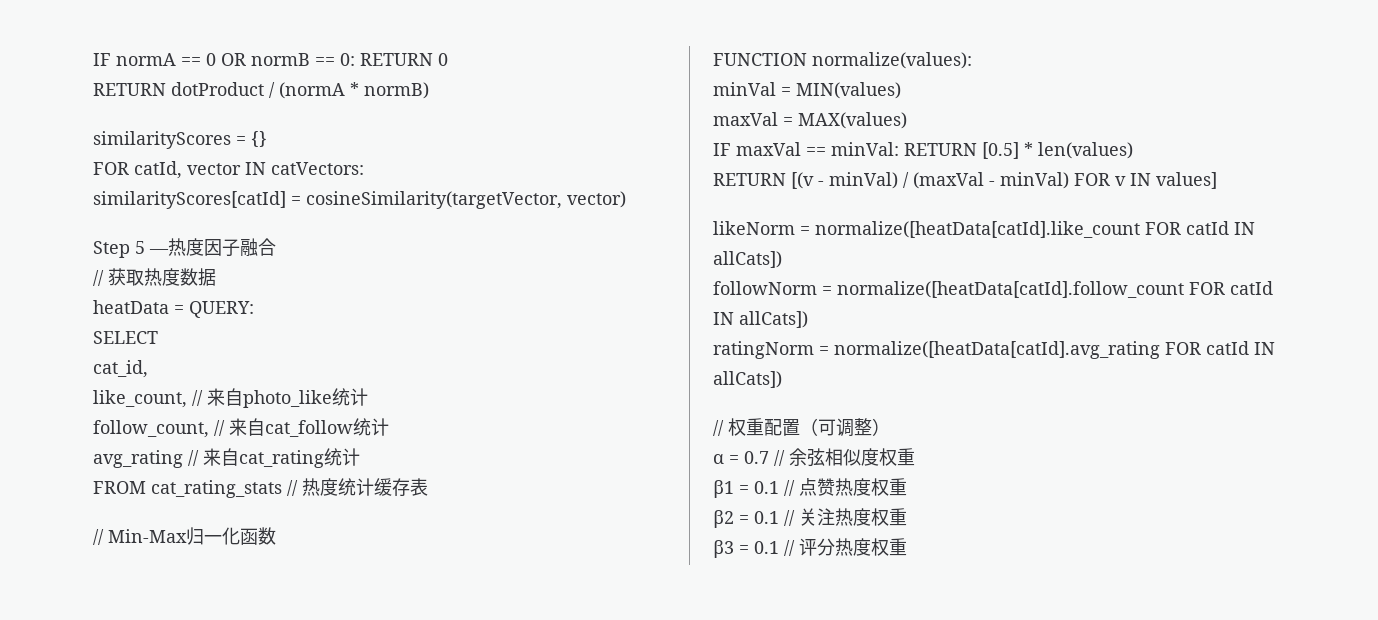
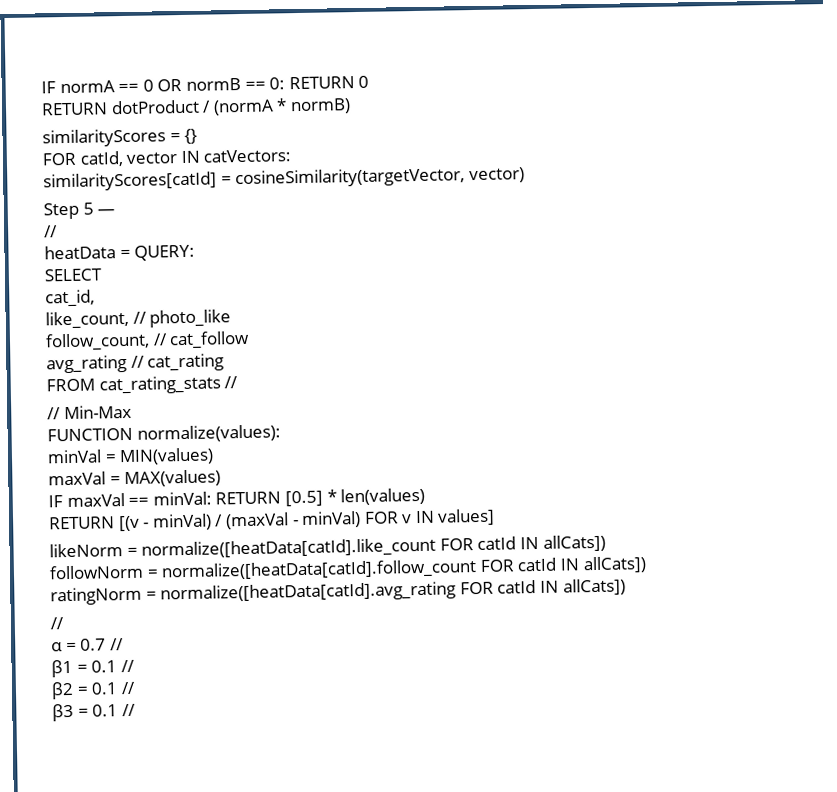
[168,238,276,257] [93,268,216,286] 热度因子融合 // // 获取热度数据 -> [44,225,58,238] // //
[207,388,243,406] 来自 -> (147, 317) none
[332,388,368,406] 统计 -> (232, 318) none
[229,418,265,436] 来自 -> (168, 339) none
[353,418,389,436] 统计 -> (251, 340) none
[203,448,239,466] 来自 -> (145, 361) none
[324,448,360,466] 统计 -> (225, 362) none
[302,478,428,496] 热度统计缓存表 -> (239, 382) none
[186,527,276,545] 归一化函数 -> (132, 412) none
[728,418,890,437] 权重配置（可调整） -> (64, 623) none
[789,448,915,467] 余弦相似度权重 -> (124, 644) none
[799,478,907,496] 点赞热度权重 -> (135, 666) none
[799,508,907,526] 关注热度权重 -> (136, 688) none
[799,538,907,556] 评分热度权重 -> (136, 710) none

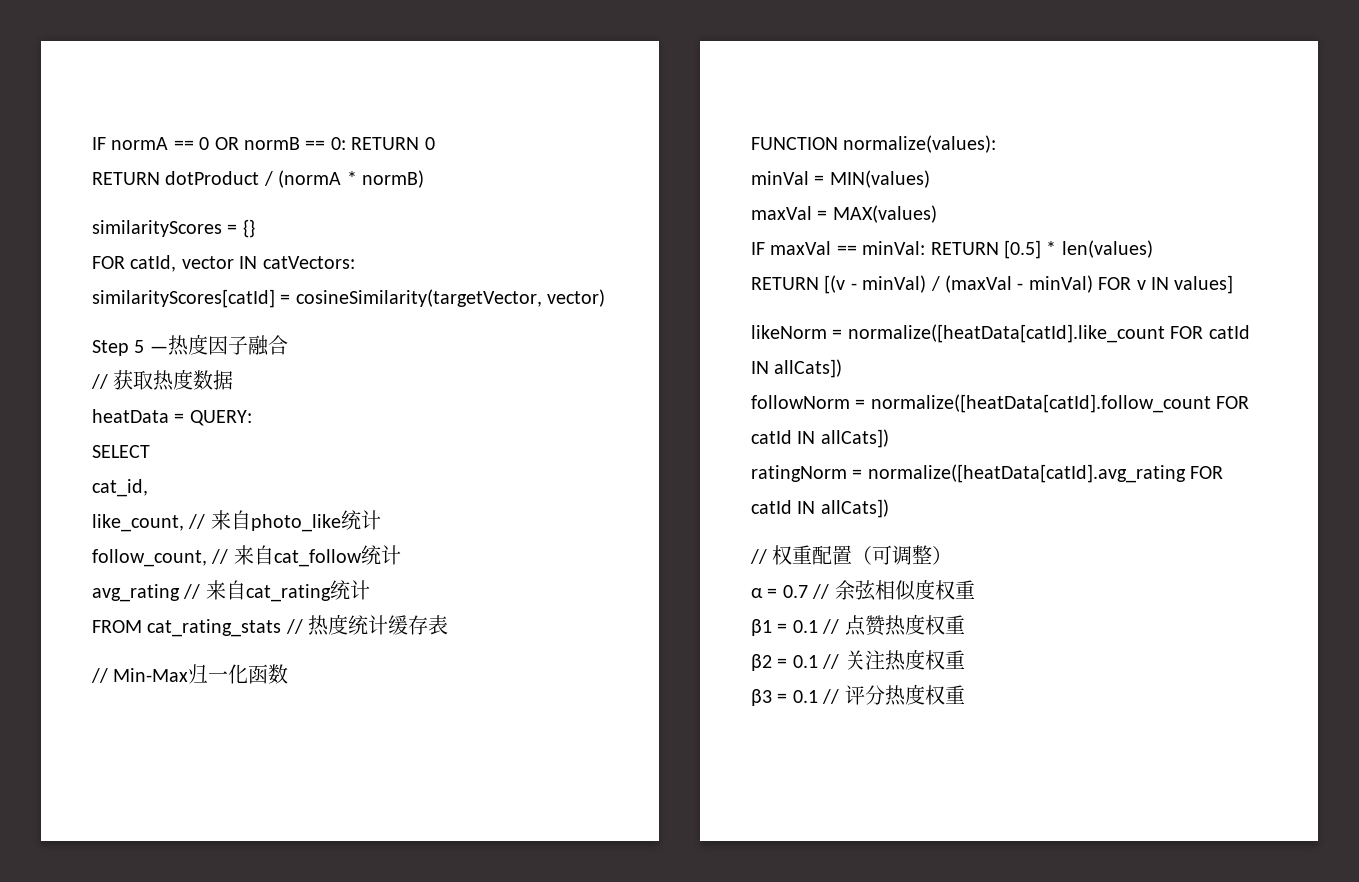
[44,225,58,238] // // -> [167,334,288,356] [91,369,234,391] 热度因子融合 // // 获取热度数据
(147, 317) none -> [210,510,251,530] 来自
(232, 318) none -> [340,510,381,530] 统计
(168, 339) none -> [233,545,274,565] 来自
(251, 340) none -> [360,545,401,565] 统计
(145, 361) none -> [205,580,246,600] 来自
(225, 362) none -> [329,580,370,600] 统计
(239, 382) none -> [308,614,449,636] 热度统计缓存表
(132, 412) none -> [188,664,289,684] 归一化函数
(64, 623) none -> [772,545,953,565] 权重配置（可调整）
(124, 644) none -> [834,579,975,601] 余弦相似度权重
(135, 666) none -> [844,614,965,636] 点赞热度权重
(136, 688) none -> [844,649,965,671] 关注热度权重
(136, 710) none -> [844,684,965,706] 评分热度权重

